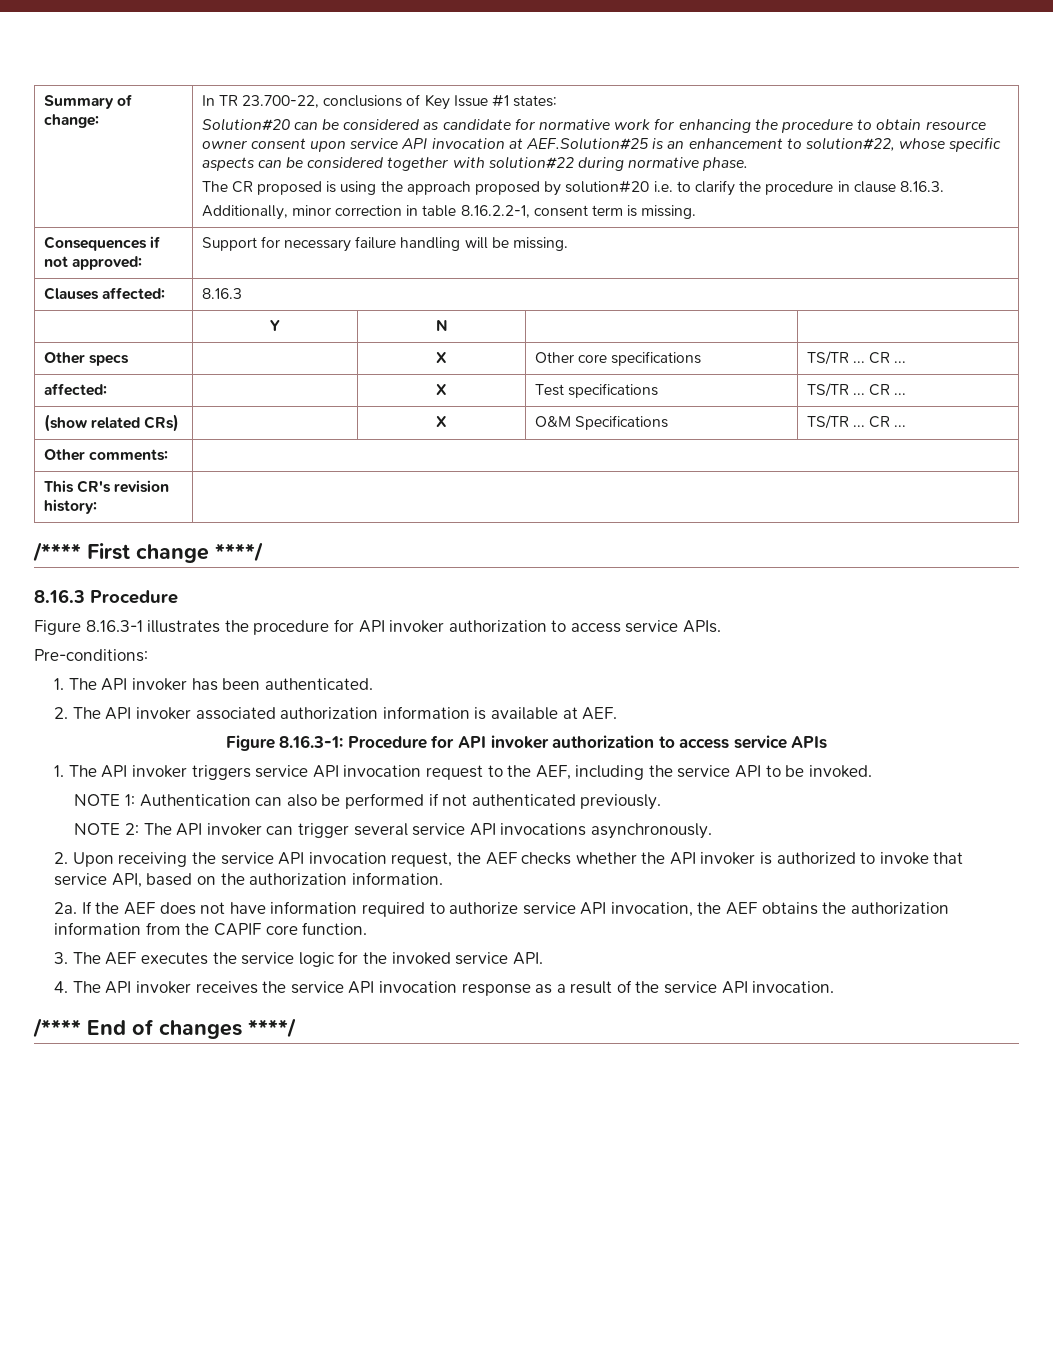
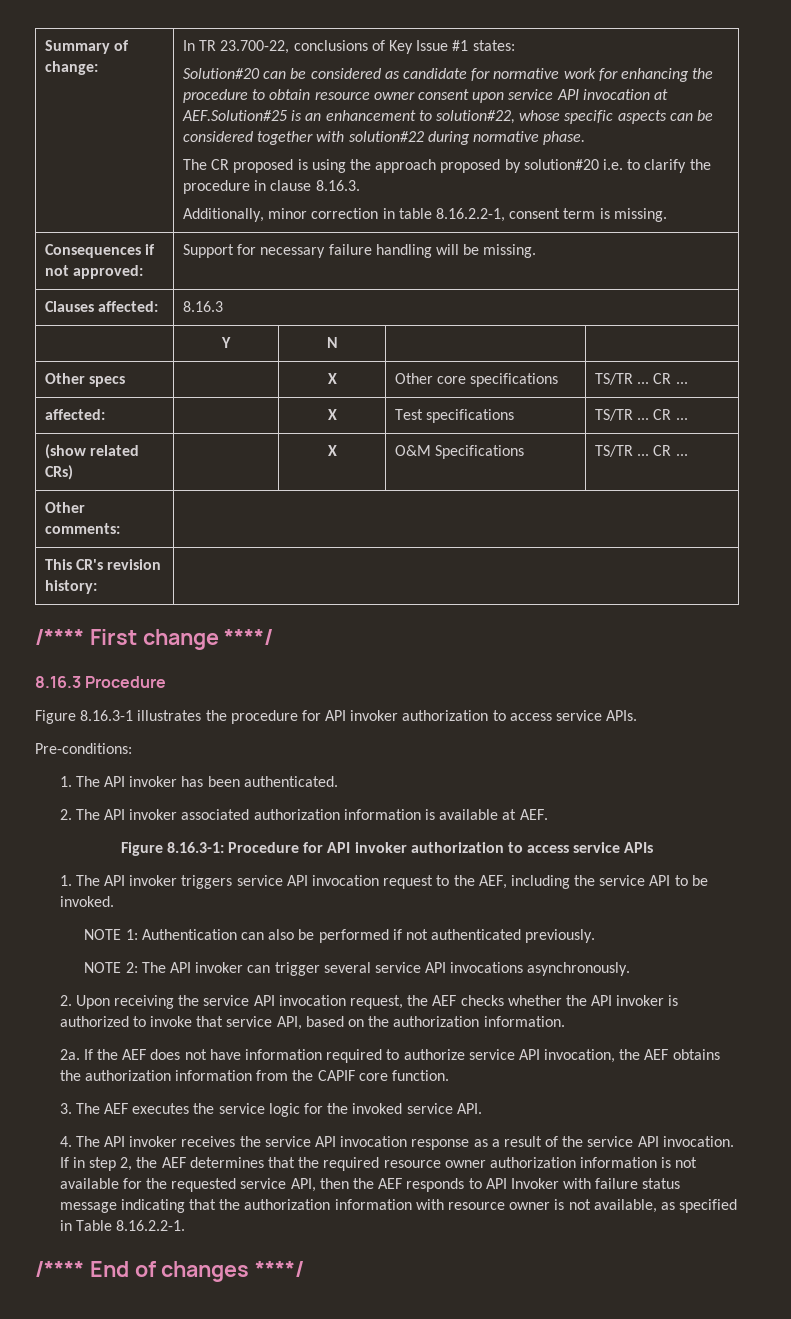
(835, 987) none -> [59,1157,698,1171] [59,1178,681,1192] [59,1199,738,1213] [59,1220,186,1231] If in step 2, the AEF determines that the required resource owner authorization information is not available for the requested service API, then the AEF responds to API Invoker with failure status message indicating that the authorization information with resource owner is not available, as specified in Table 8.16.2.2-1.

